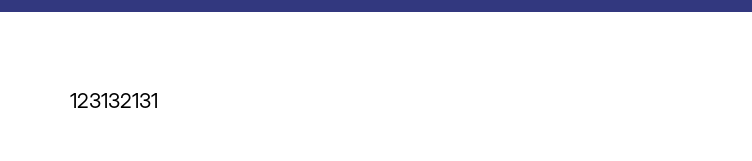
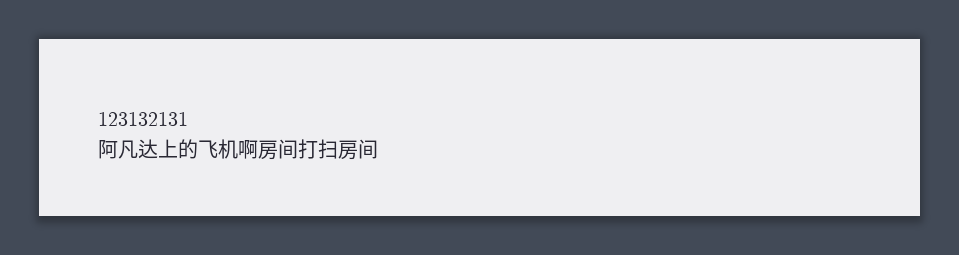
(158, 100) none -> [98,139,378,160] // 阿凡达上的飞机啊房间打扫房间

